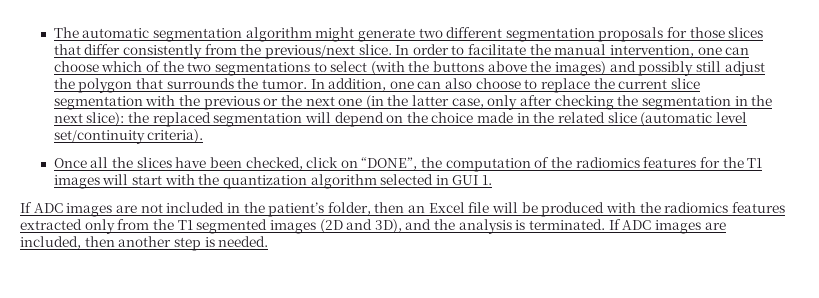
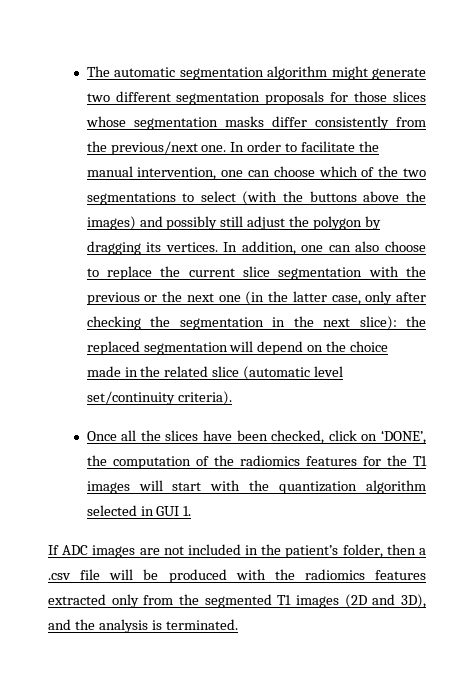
[53,44,81,55] that -> [85,116,264,130] whose segmentation masks
[358,44,392,55] slice. -> [201,145,227,152] one.
[135,78,307,89] that surrounds the tumor. -> [365,216,382,230] [86,241,218,255] by dragging its vertices.
[361,157,418,170] “DONE”, -> [380,430,426,444] ‘DONE’,
[408,202,465,213] an Excel -> [419,548,427,555] [48,573,71,580] a .csv
[177,219,268,234] T1 segmented -> [204,594,292,608] segmented T1
[608,219,726,234] [20,236,269,251] If ADC images are included, then another step is needed. -> (238, 624) none

